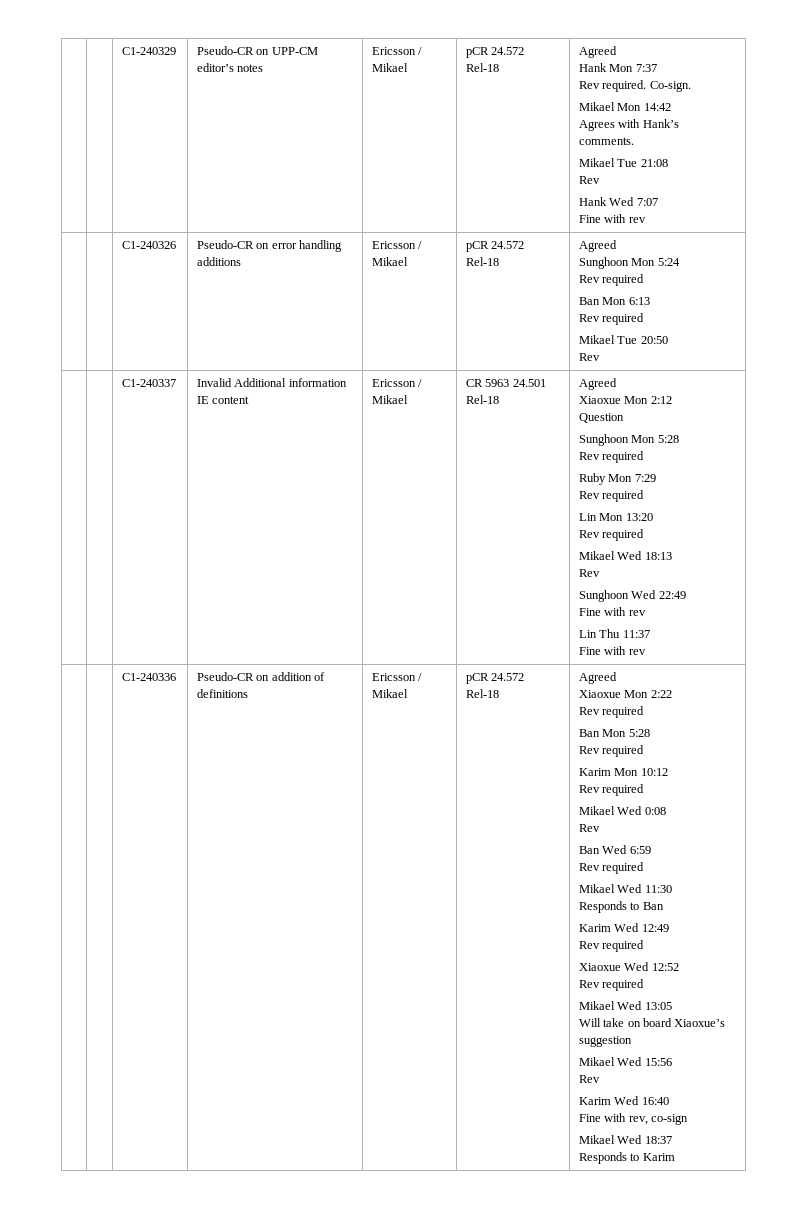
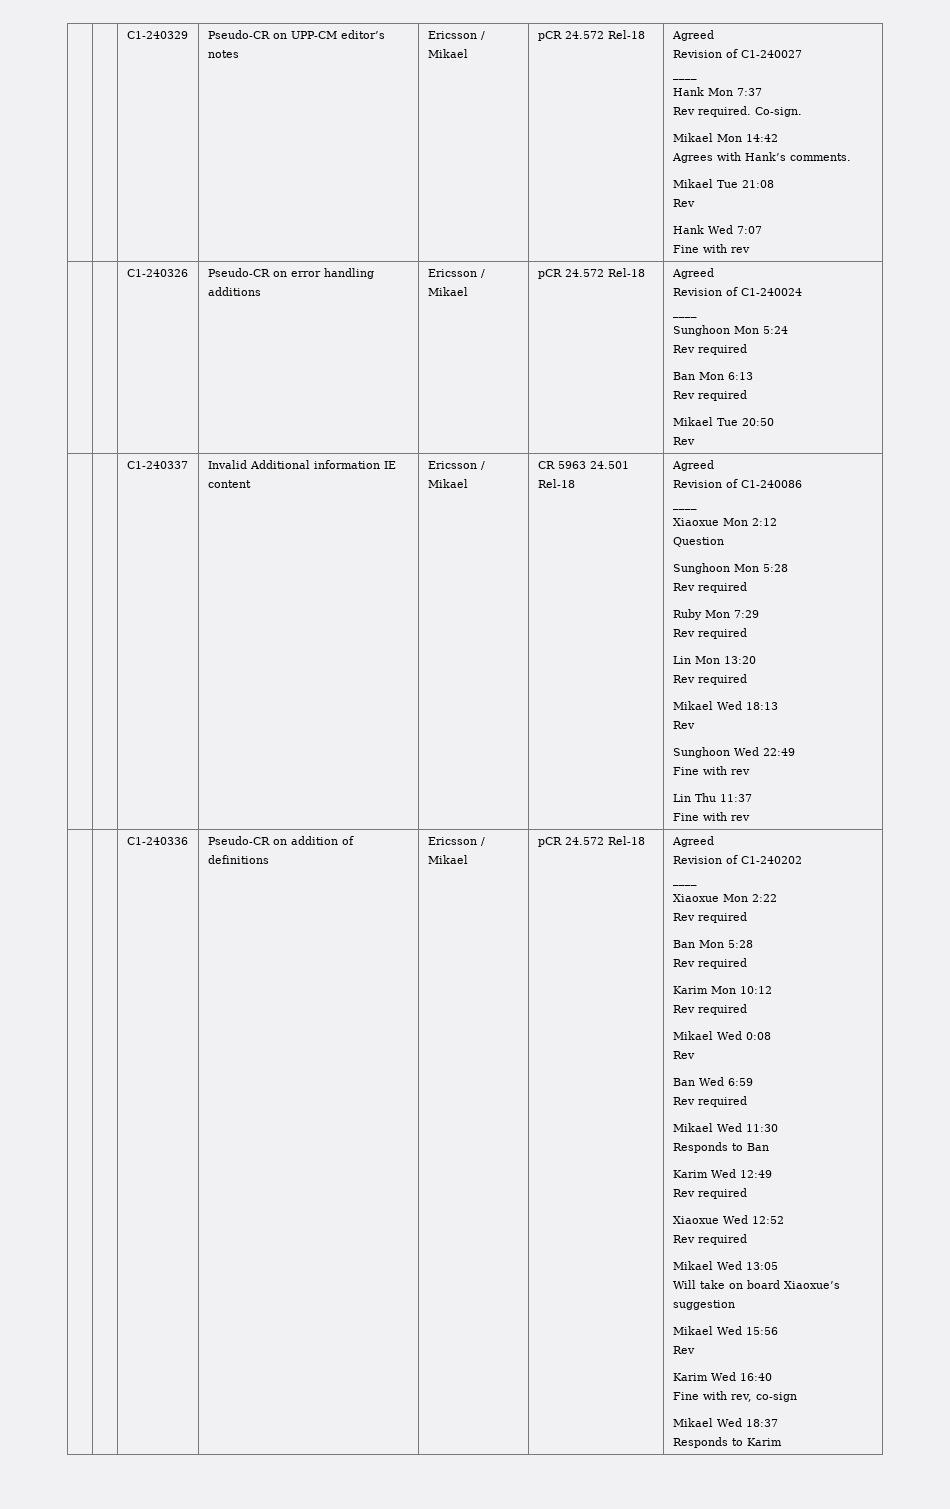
(617, 52) none -> [672,49,802,58] [672,77,697,80] // Revision of C1-240027 // ____
(617, 246) none -> [672,287,802,296] [672,315,697,318] // Revision of C1-240024 // ____
(617, 384) none -> [672,479,802,488] [672,507,697,510] // Revision of C1-240086 // ____
(617, 678) none -> [672,855,802,864] [672,883,697,886] // Revision of C1-240202 // ____

